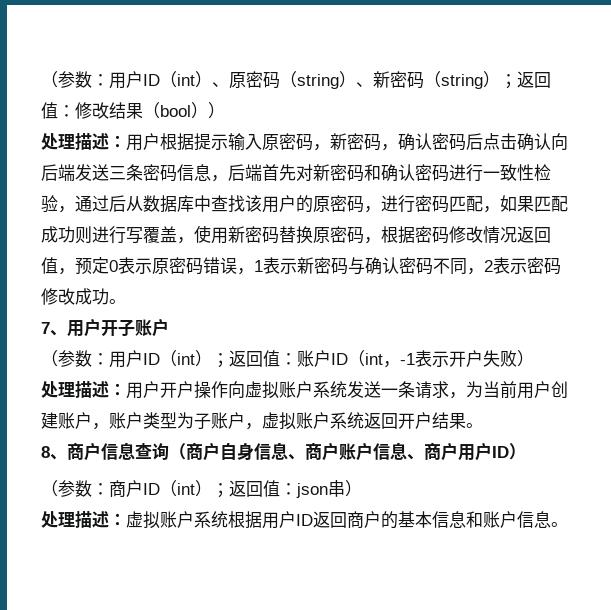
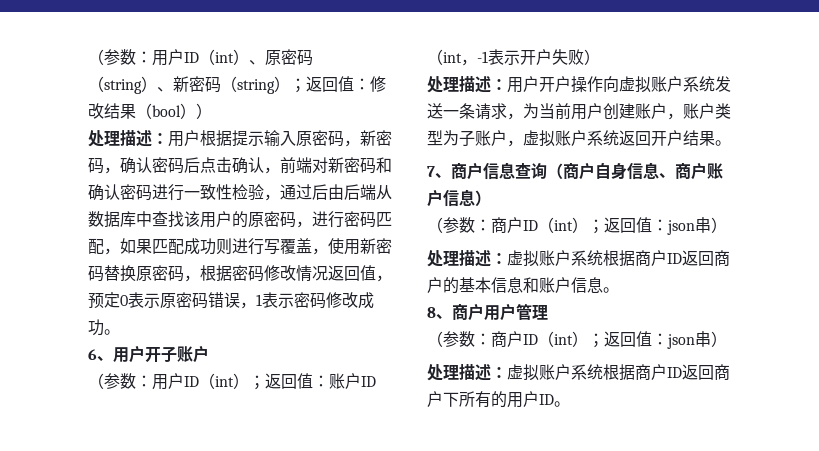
[551,133,568,150] [41,164,296,182] 向后端发送三条密码信息，后端首先 -> [264,157,312,174] ，前端
(126, 203) none -> [328,184,376,200] 由后端
[297,257,527,275] 新密码与确认密码不同，2表示 -> (294, 300) none
[41,322,50,334] 7 -> [88,349,97,360] 6
[41,446,50,458] 8 -> [427,166,435,177] 7
[407,442,509,461] 、商户用户ID -> (475, 197) none
[262,512,279,529] 用 -> [635,250,651,266] 商
(568, 524) none -> [427,303,548,321] [427,331,727,349] [427,364,730,381] [427,391,570,408] // 8、商户用户管理 // （参数：商户ID（int）；返回值：json串） // 处理描述：虚拟账户系统根据商户ID返回商户下所有的用户ID。

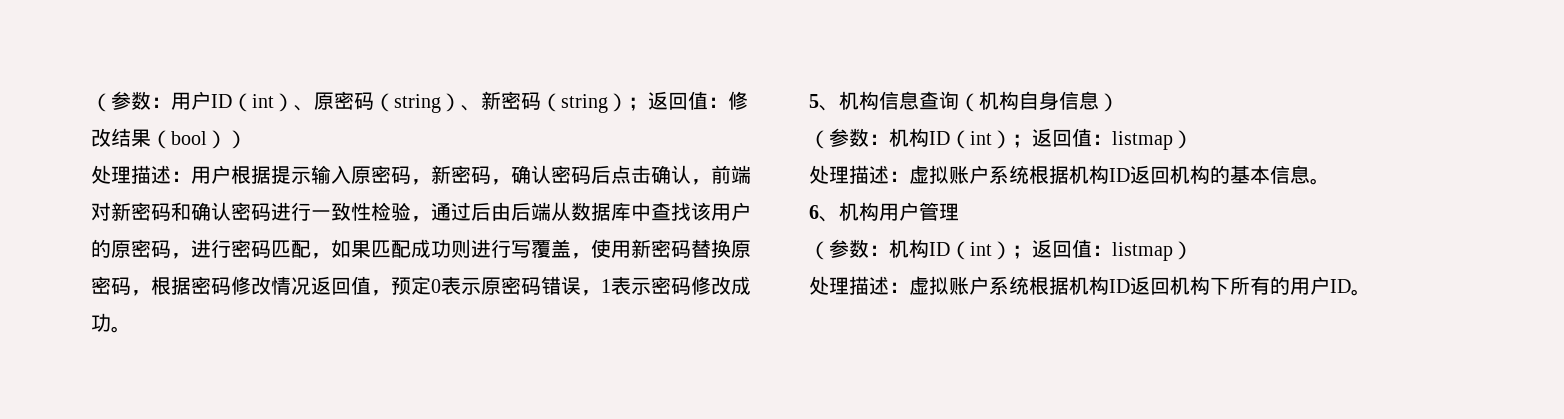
[88,345,209,363] [88,373,376,390] [427,49,600,66] [427,76,731,93] [427,103,731,120] [427,130,731,147] [427,162,723,180] [427,189,491,207] [427,217,727,235] [427,250,730,267] [427,277,443,293] 6、用户开子账户 // （参数：用户ID（int）；返回值：账户ID（int，-1表示开户失败） // 处理描述：用户开户操作向虚拟账户系统发送一条请求，为当前用户创建账户，账户类型为子账户，虚拟账户系统返回开户结果。 // 7、商户信息查询（商户自身信息、商户账户信息） // （参数：商户ID（int）；返回值：json串） // 处理描述：虚拟账户系统根据商户ID返回商户 -> [809,91,1119,112] [809,128,1193,150] [809,165,1210,184] 5、机构信息查询（机构自身信息） // （参数：机构ID（int）；返回值：listmap） // 处理描述：虚拟账户系统根据机构ID返回机构
[523,277,619,293] [427,303,484,321] 和账户信息。 // 8、商户 -> [1310,178,1330,185] [809,202,879,222] 。 // 6、机构
[491,331,727,349] [427,364,730,381] [427,391,443,407] 商户ID（int）；返回值：json串） // 处理描述：虚拟账户系统根据商户ID返回商户 -> [889,239,1193,261] [809,276,1210,295] 机构ID（int）；返回值：listmap） // 处理描述：虚拟账户系统根据机构ID返回机构

